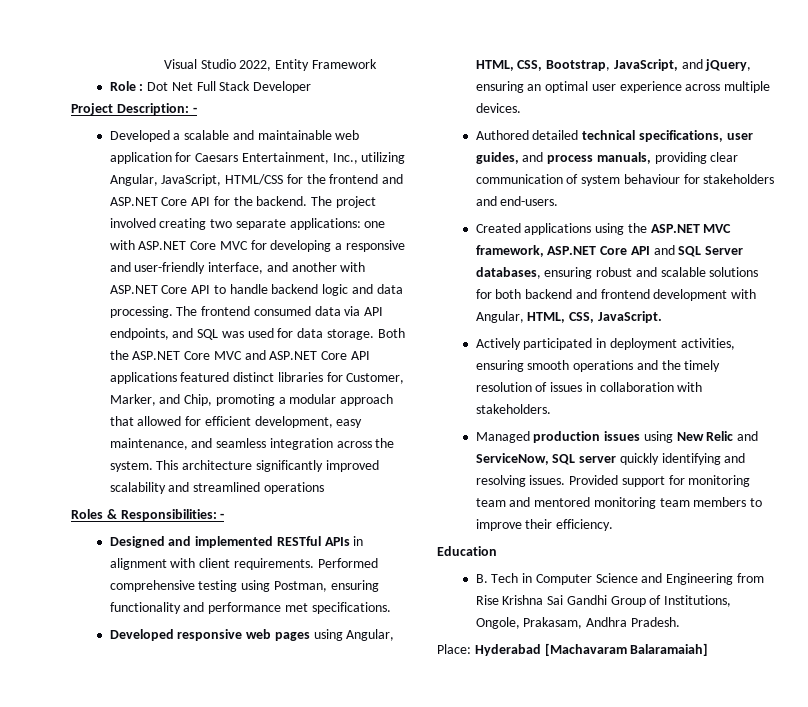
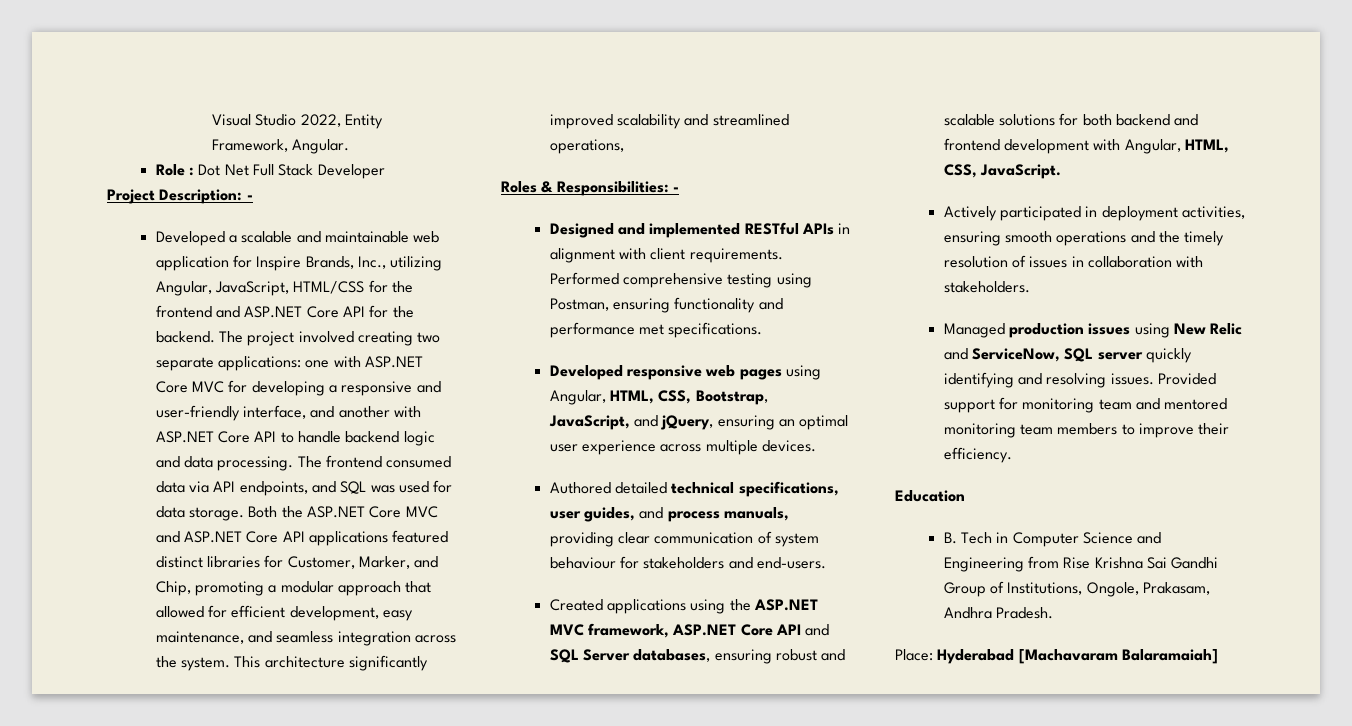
[311,59,377,69] Framework -> [212,139,350,154] Framework, Angular.
[195,152,329,164] Caesars Entertainment, -> [256,256,354,271] Inspire Brands,
[263,482,324,494] operations -> [549,139,624,154] operations,

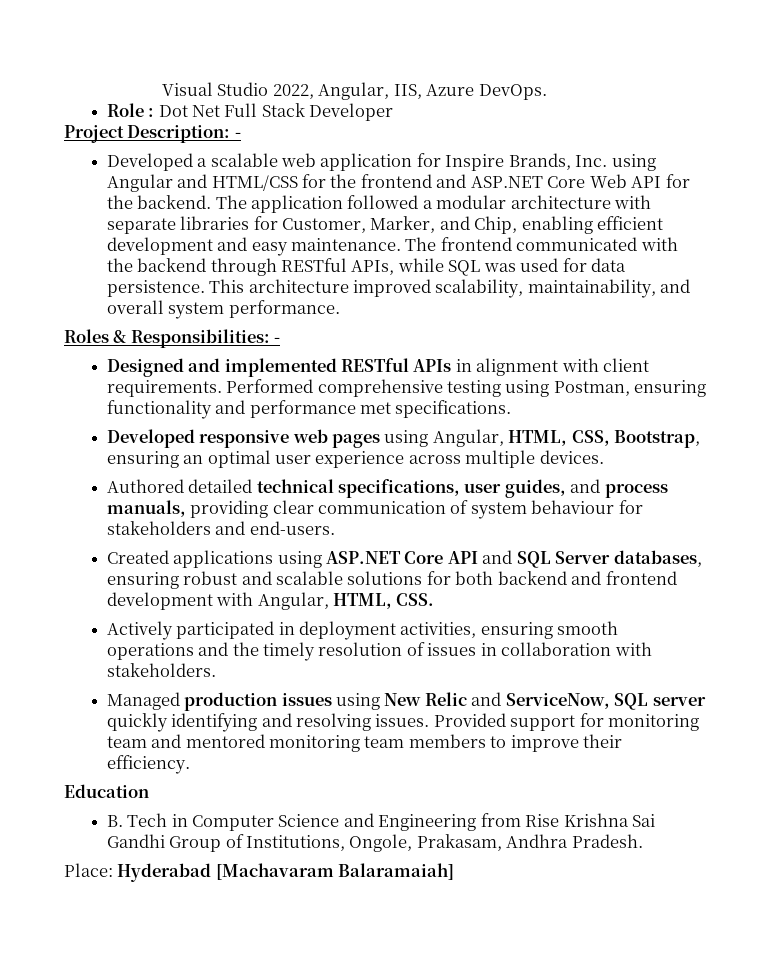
[344,114,383,129] [212,139,350,154] Entity Framework, Angular. -> [318,82,547,100] Angular, IIS, Azure DevOps.
[296,231,409,243] and maintainable -> (278, 160) none
[357,256,443,271] [155,281,289,296] Inc., utilizing Angular, JavaScript, -> [575,154,656,171] [106,174,208,192] Inc. using Angular and
(339, 312) none -> [589,174,627,188] Web
[247,331,441,346] [155,356,423,371] [155,380,441,396] [155,405,421,421] [155,431,435,446] [155,455,452,471] [155,480,453,496] [155,506,438,521] [155,530,449,546] [155,556,203,568] project involved creating two separate applications: one with ASP.NET Core MVC for developing a responsive and user-friendly interface, and another with ASP.NET Core API to handle backend logic and data processing. The frontend consumed data via API endpoints, and SQL was used for data storage. Both the ASP.NET Core MVC and ASP.NET Core API applications featured distinct -> [251,195,652,213] [106,218,176,234] application followed a modular architecture with separate
[194,581,432,596] [155,605,413,621] [155,631,456,646] [155,655,428,671] [549,114,789,129] [549,139,624,154] promoting a modular approach that allowed for efficient development, easy maintenance, and seamless integration across the system. This architecture significantly improved scalability and streamlined operations, -> [521,216,664,234] [106,237,678,256] [106,258,627,276] [106,279,691,298] [106,300,340,319] enabling efficient development and easy maintenance. The frontend communicated with the backend through RESTful APIs, while SQL was used for data persistence. This architecture improved scalability, maintainability, and overall system performance.
[548,415,714,430] JavaScript, and jQuery, -> (701, 439) none
[729,599,818,611] [549,623,669,638] the ASP.NET MVC framework, -> (322, 559) none
[943,164,1061,179] CSS, JavaScript. -> [396,593,435,606] CSS.

